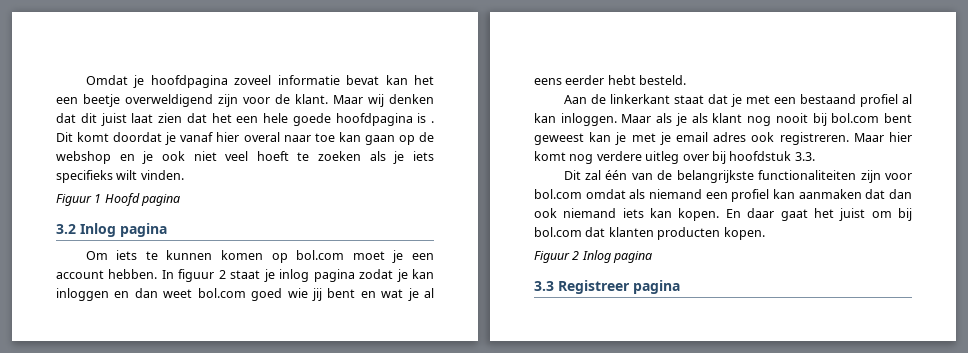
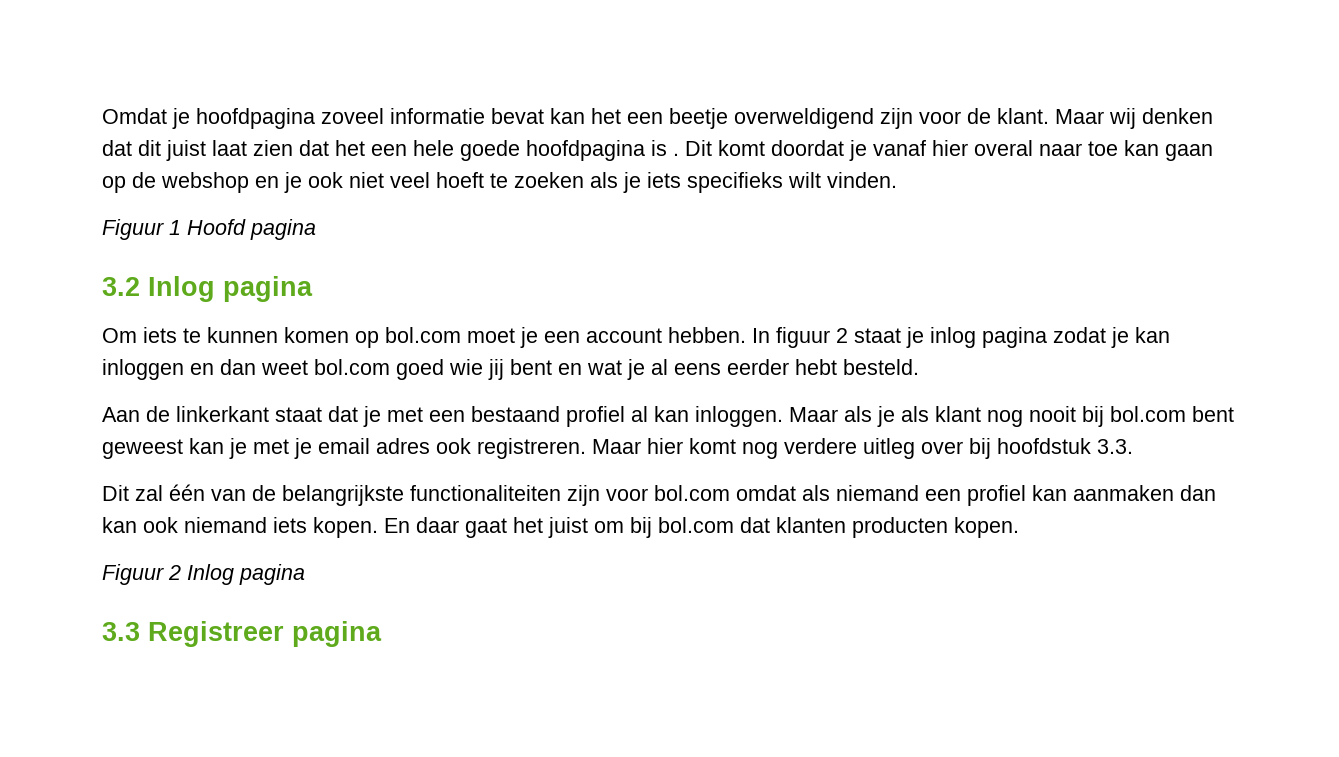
[865,189,912,199] dat dan -> [1180,485,1216,501] [102,517,137,533] dan kan
[650,208,673,218] kan -> (307, 525) none

